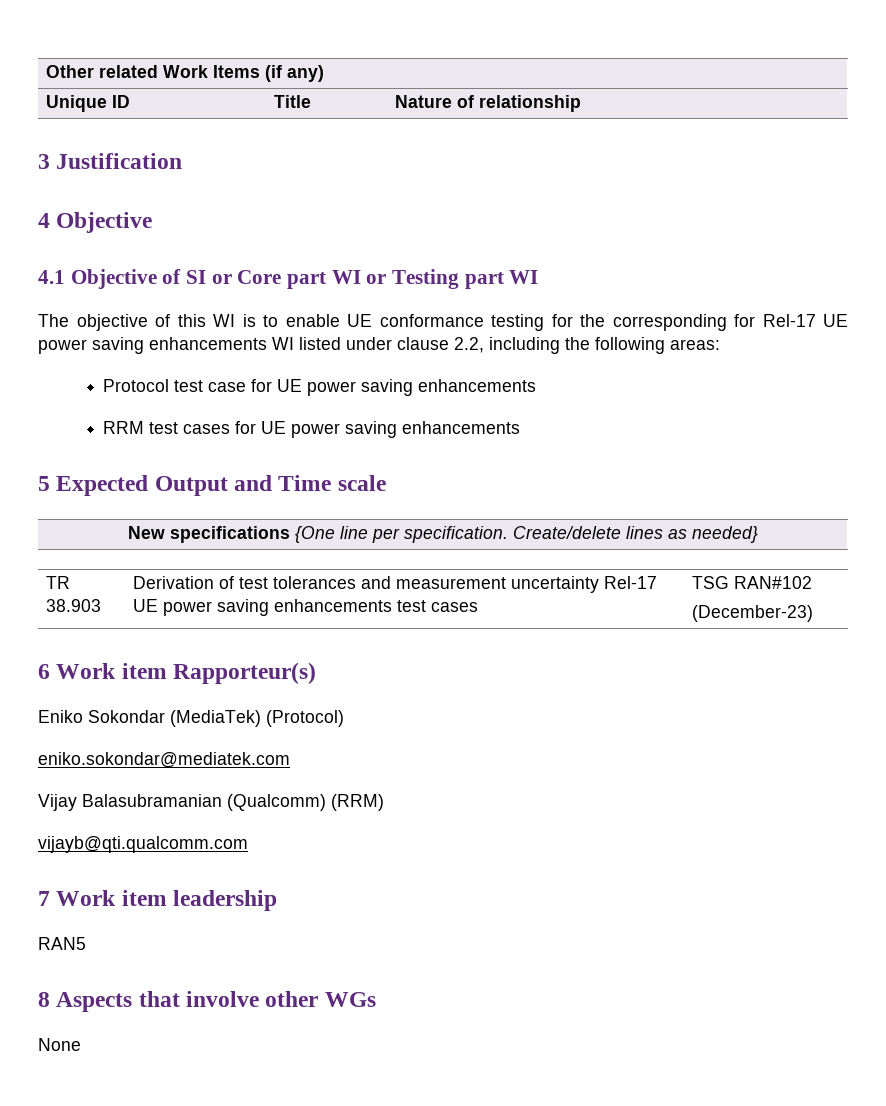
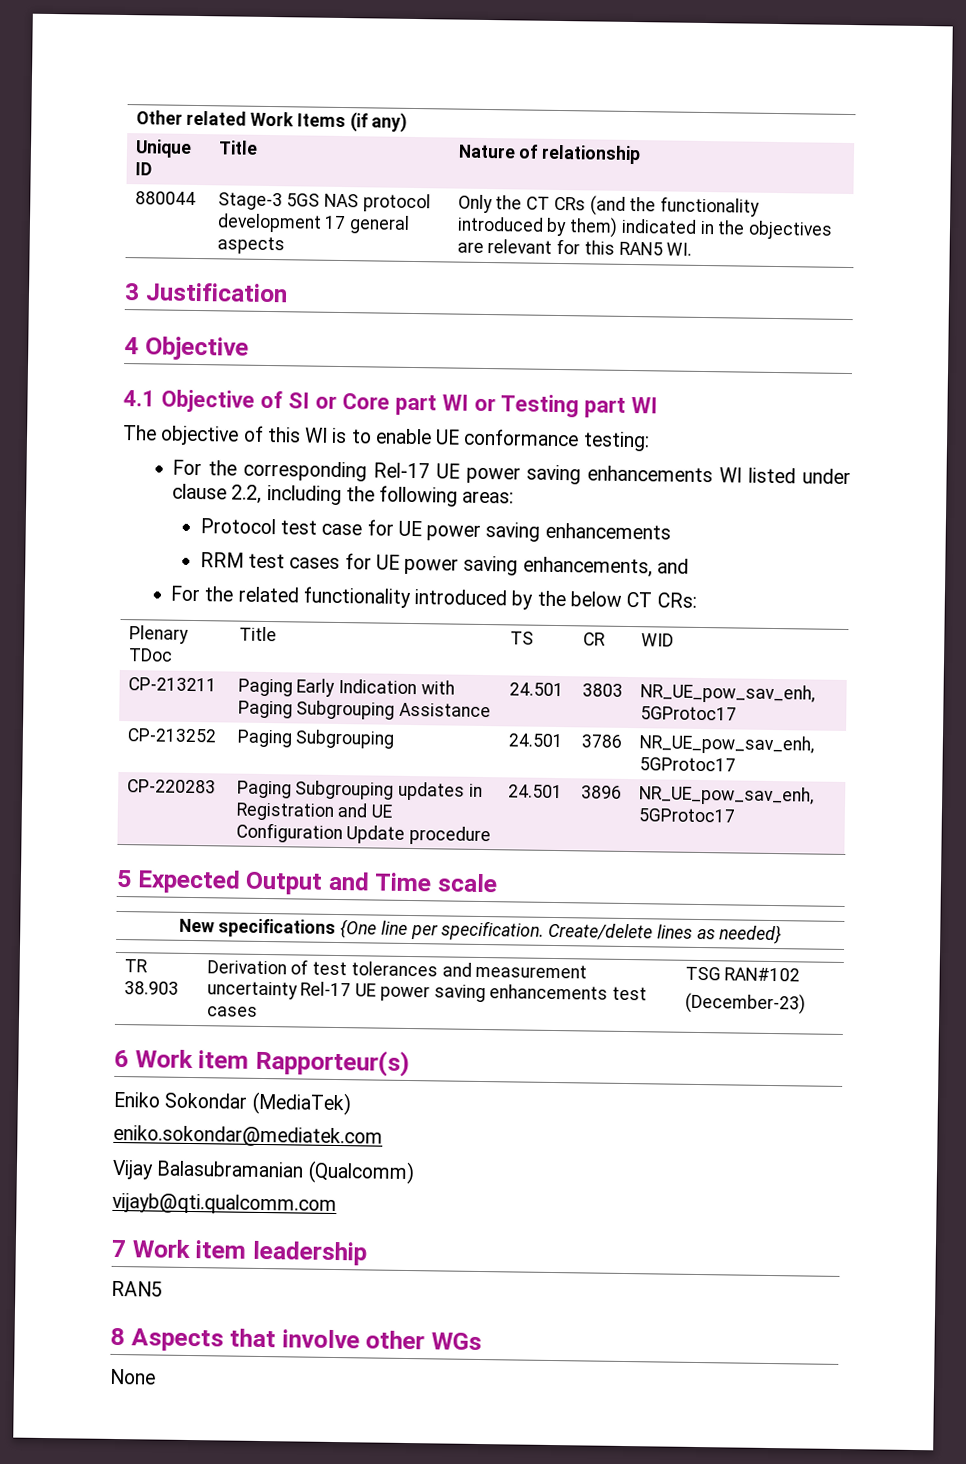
(581, 103) none -> [134,191,196,205] [217,192,431,213] [216,213,411,234] [216,236,285,255] [457,194,760,217] [456,216,833,240] [456,238,693,256] // 880044 | Stage-3 5GS NAS protocol development 17 general aspects | Only the CT CRs (and the functionality introduced by them) indicated in the objectives are relevant for this RAN5 WI.
[491,314,573,331] testing for -> [582,431,650,452] [172,459,203,476] testing: // For
[734,314,755,327] for -> (367, 471) none
[402,421,521,434] enhancements -> [522,556,689,578] [170,585,697,610] [128,625,189,644] [127,648,173,662] [238,626,277,642] [509,631,534,645] [582,632,606,646] [640,633,674,647] [127,677,217,692] [237,678,455,697] [237,700,492,720] [508,682,564,697] [581,683,623,697] [639,683,815,704] [639,706,737,721] [126,728,217,743] [236,729,396,749] [507,733,563,748] [580,734,622,748] [638,734,814,755] [638,757,736,772] [126,779,216,794] [236,780,483,801] [235,802,393,821] [235,822,492,846] [507,784,563,799] [580,785,622,799] [638,785,814,806] [637,808,735,823] enhancements, and // For the related functionality introduced by the below CT CRs: // Plenary TDoc | Title | TS | CR | WID // CP-213211 | Paging Early Indication with Paging Subgrouping Assistance | 24.501 | 3803 | NR_UE_pow_sav_enh, 5GProtoc17 // CP-213252 | Paging Subgrouping | 24.501 | 3786 | NR_UE_pow_sav_enh, 5GProtoc17 // CP-220283 | Paging Subgrouping updates in Registration and UE Configuration Update procedure | 24.501 | 3896 | NR_UE_pow_sav_enh, 5GProtoc17
[266,710,344,727] (Protocol) -> (352, 1103) none
[331,794,384,811] (RRM) -> (415, 1172) none

